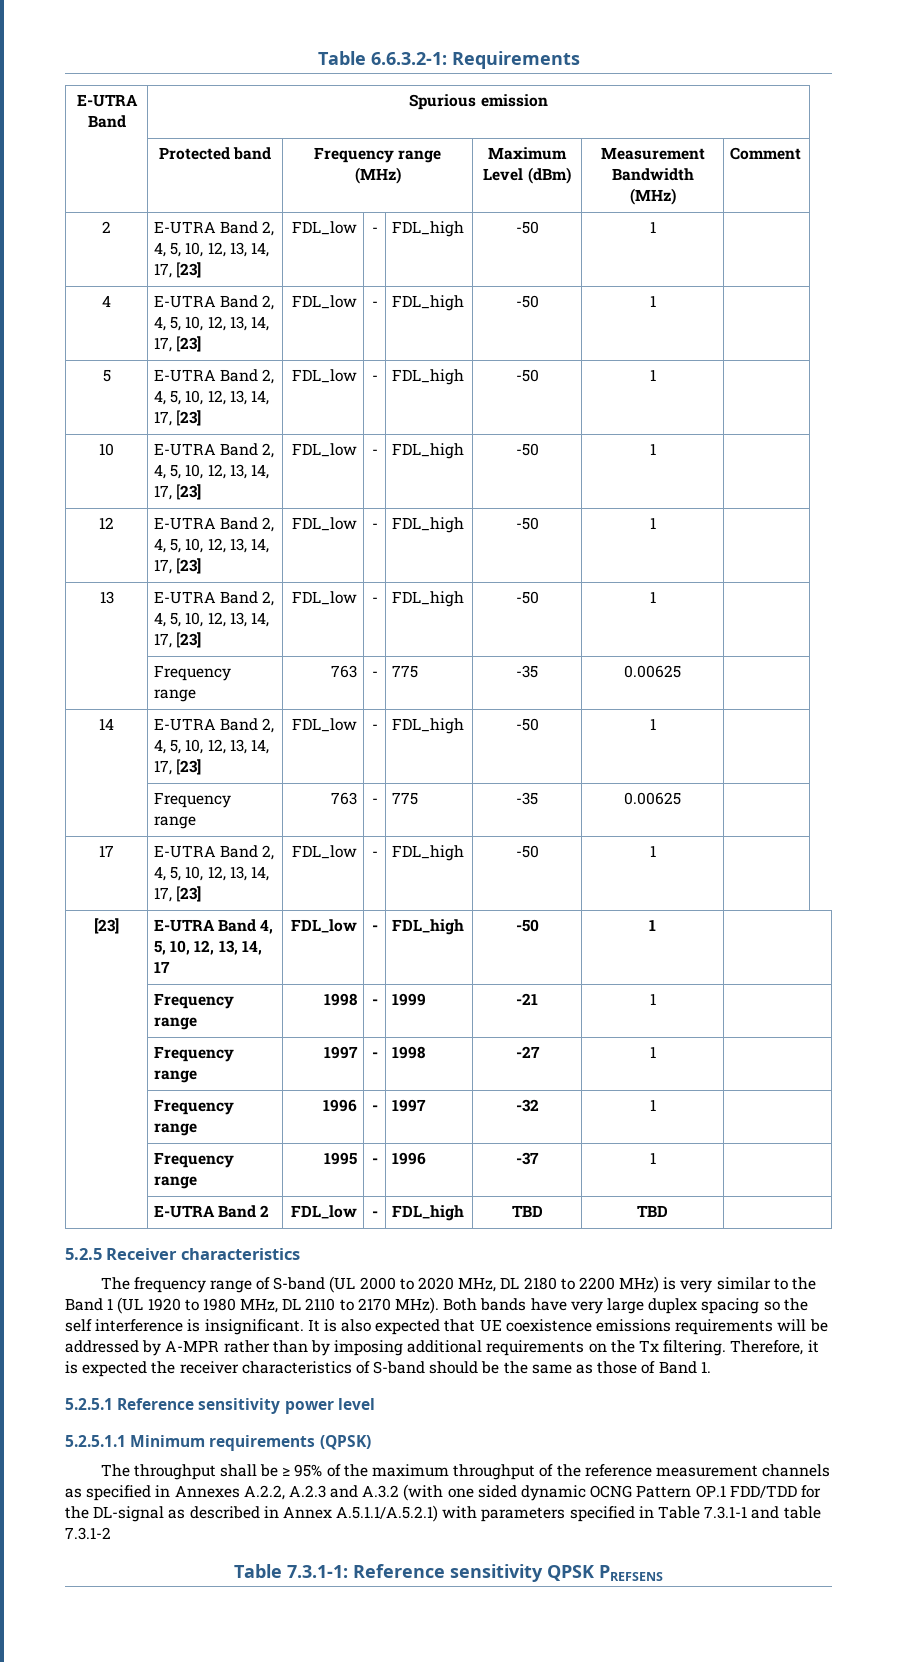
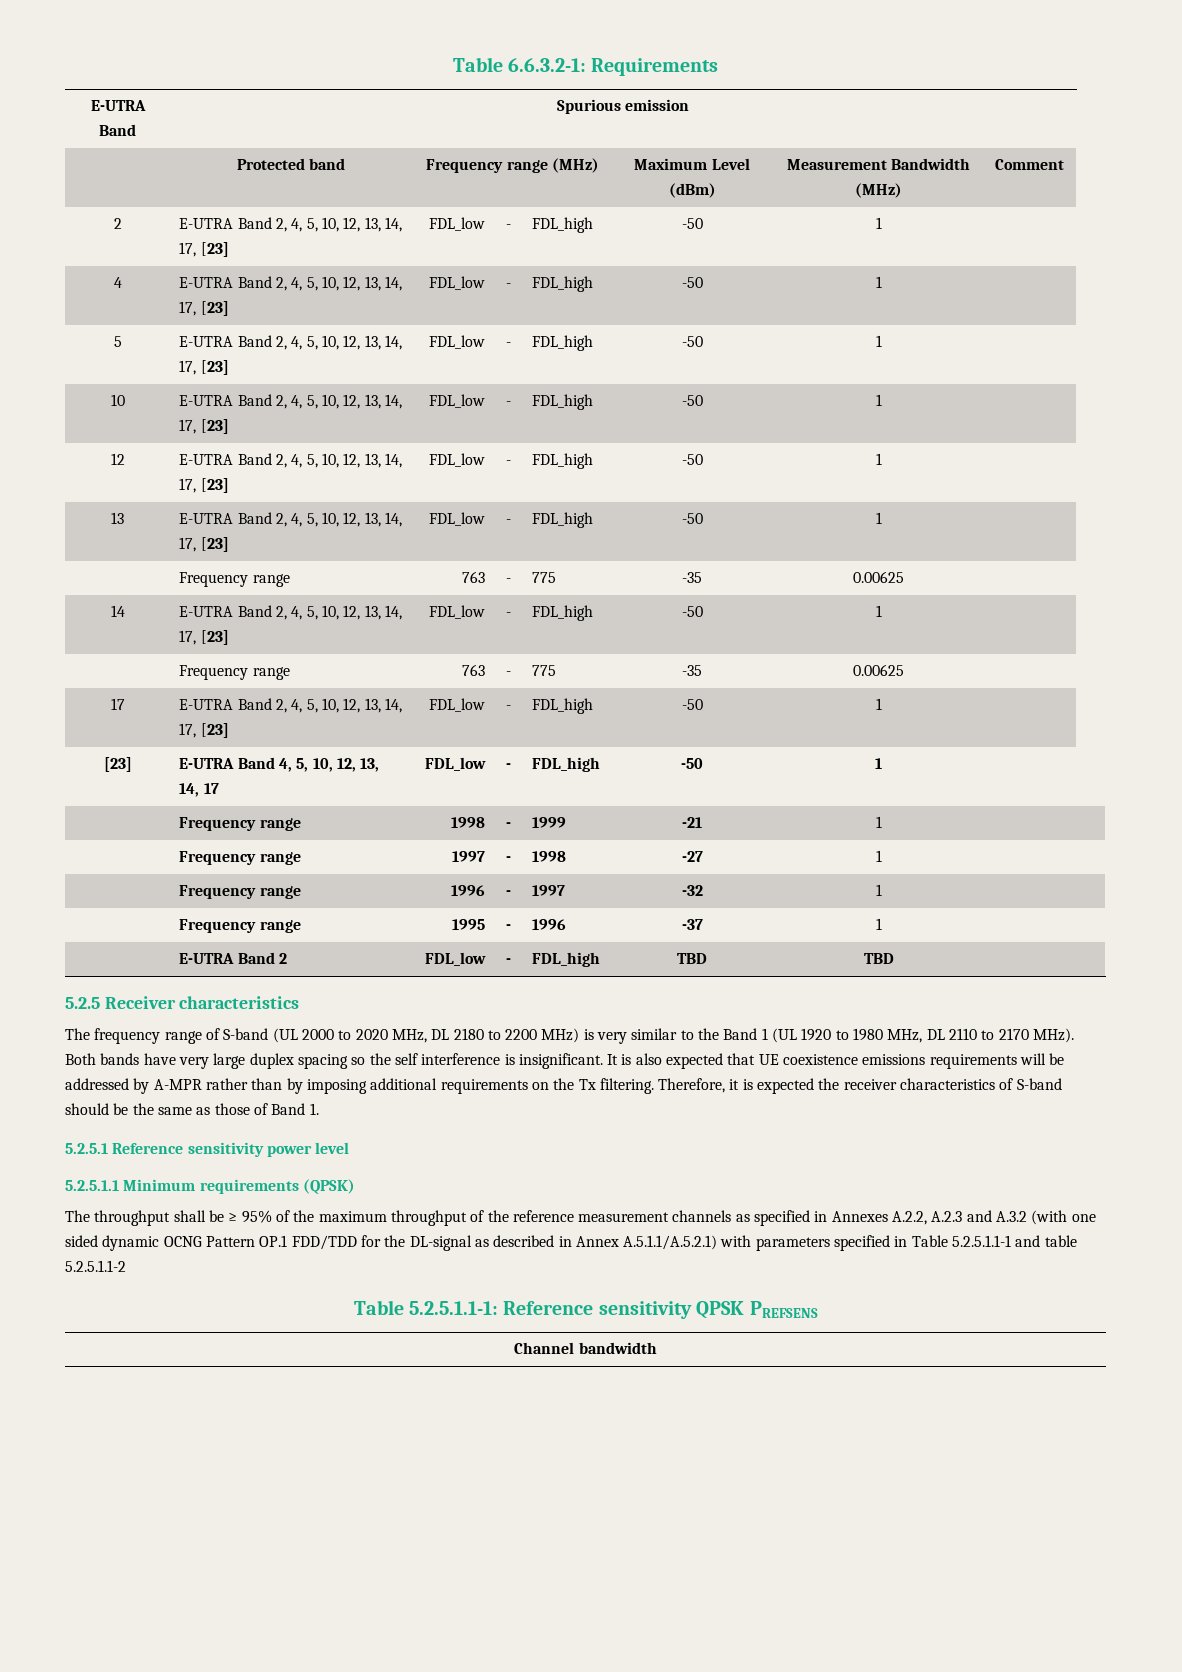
[704,1506,748,1519] 7.3.1-1 -> [952,1235,1012,1247] 5.2.5.1.1-1
[65,1527,111,1540] [234,1564,348,1578] 7.3.1-2 // Table 7.3.1-1: -> [65,1260,126,1272] [353,1300,498,1315] 5.2.5.1.1-2 // Table 5.2.5.1.1-1:
(663, 1573) none -> [514,1342,657,1354] // Channel bandwidth

